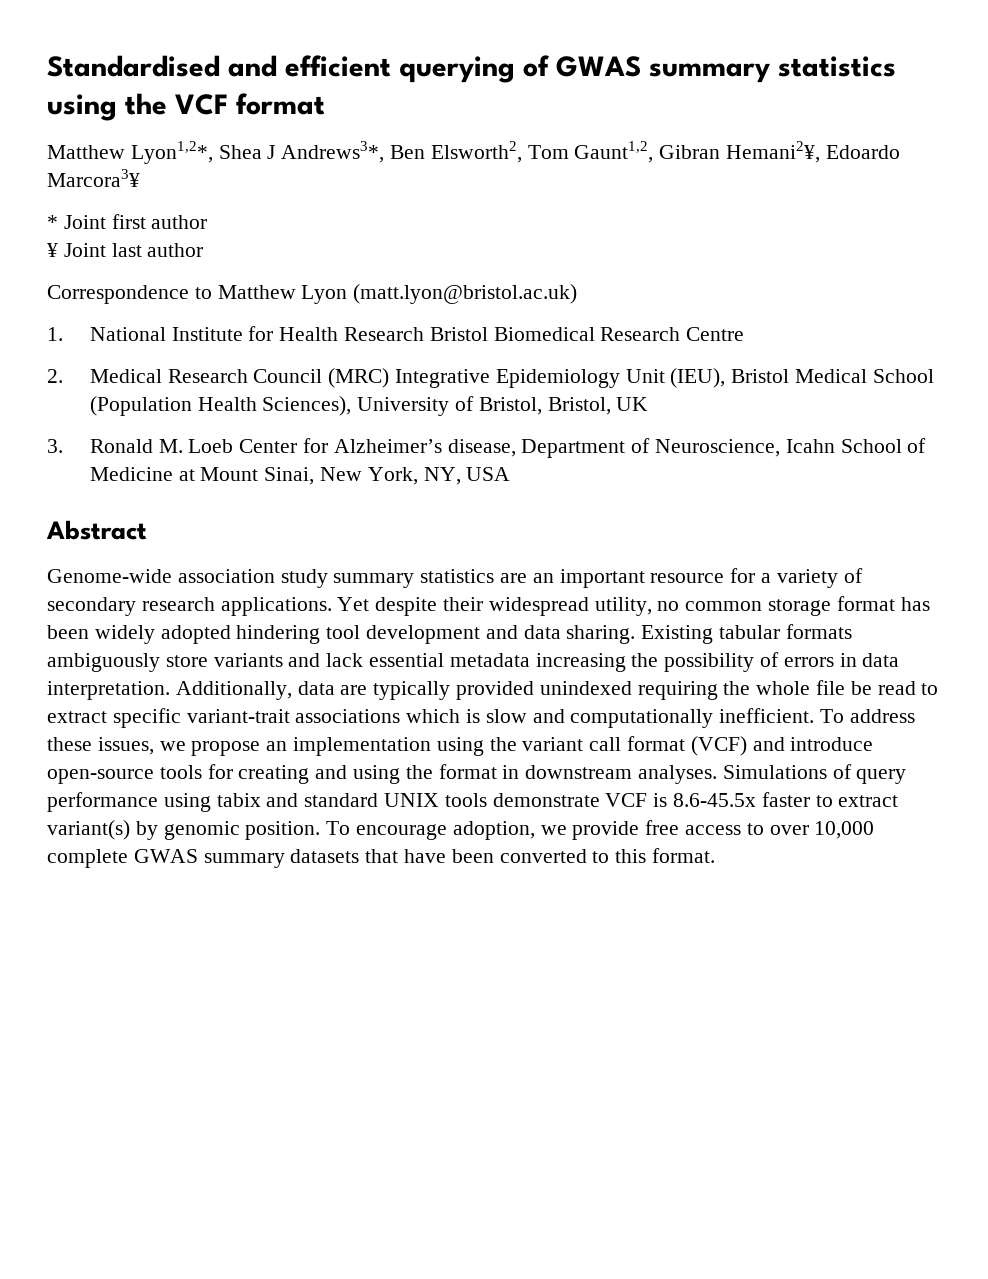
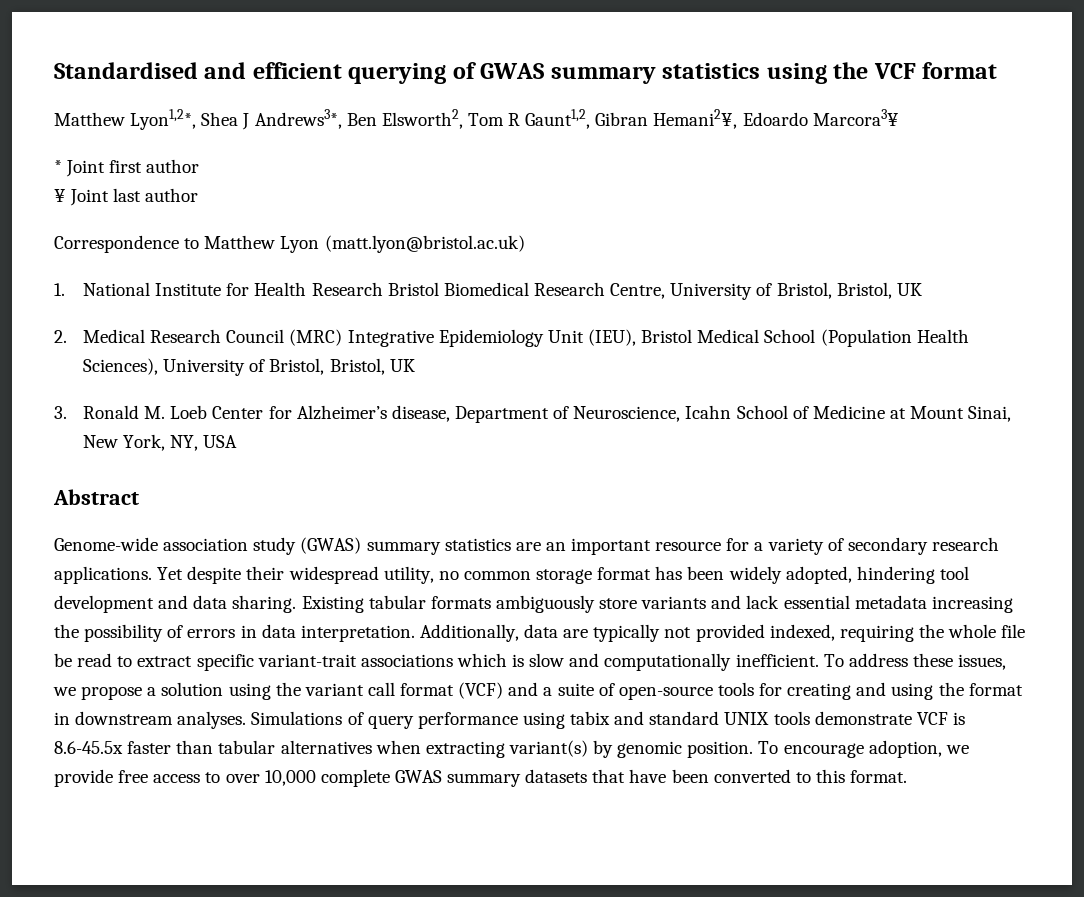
(569, 152) none -> [508,113,521,126] R
[686,327,745,341] Centre -> [610,282,922,300] Centre, University of Bristol, Bristol, UK
(328, 578) none -> [300,537,362,554] (GWAS)
[160,625,231,644] adopted -> [785,566,852,584] adopted,
[456,681,632,700] provided unindexed -> [664,624,835,642] not provided indexed,
[266,737,432,756] an implementation -> [147,682,224,696] a solution
[790,737,874,751] introduce -> [543,683,615,696] a suite of
[815,795,899,807] to extract -> [176,740,505,758] than tabular alternatives when extracting

